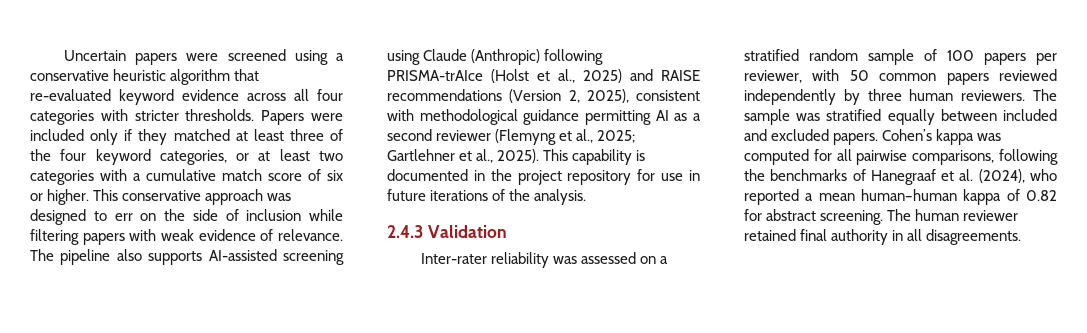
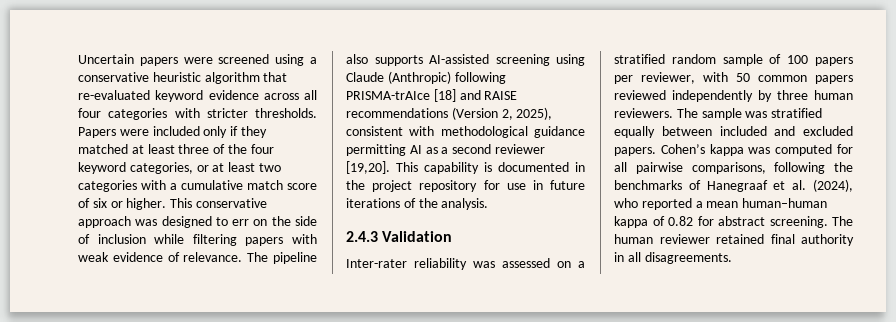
[491,69,622,83] (Holst et al., 2025) -> [433,89,456,102] [18]
[495,129,636,145] [387,149,540,163] (Flemyng et al., 2025; Gartlehner et al., 2025). -> [346,161,390,174] [19,20].

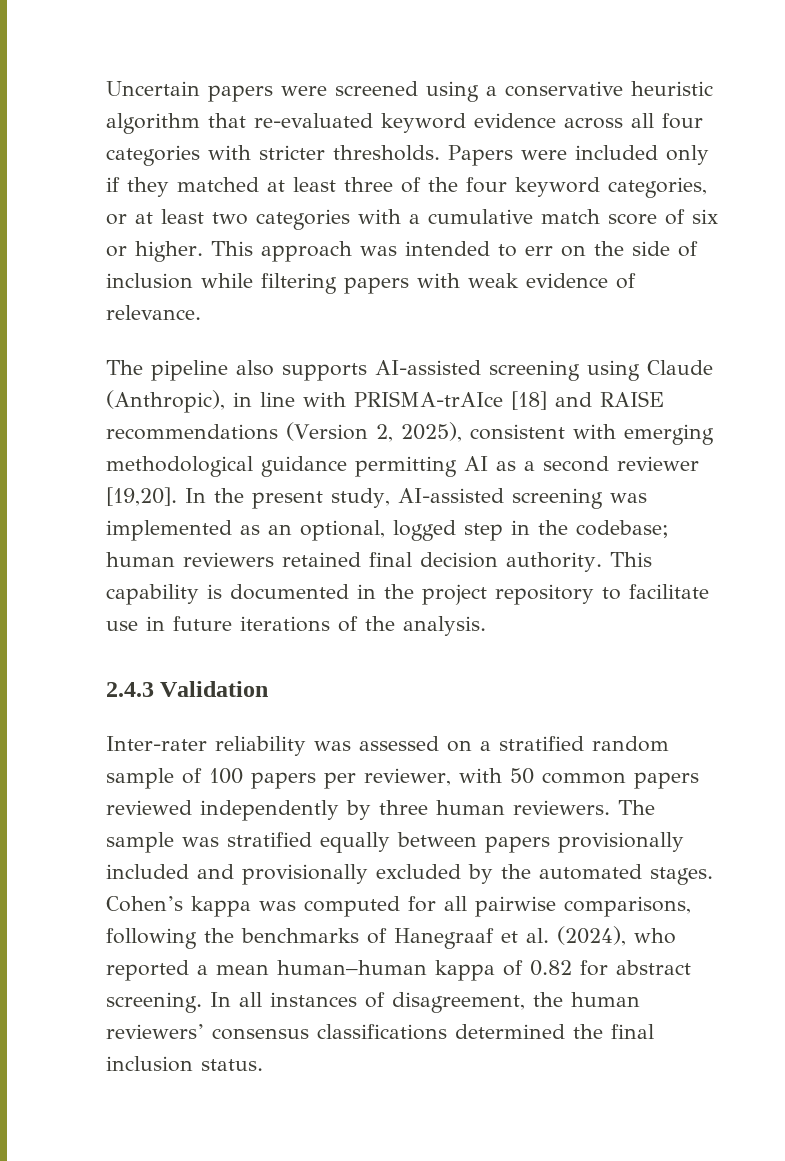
[195,198,267,208] conservative -> (253, 248) none
[161,216,212,228] designed -> [404,241,490,256] intended
(243, 257) none -> (201, 312) //
[387,71,506,84] (Anthropic) following -> [106,390,346,413] (Anthropic), in line with
(435, 131) none -> [623,424,714,445] emerging
(390, 167) none -> [185,488,647,509] [106,520,669,541] [106,552,602,572] In the present study, AI-assisted screening was implemented as an optional, logged step in the codebase; human reviewers retained final decision authority.
[483,180,500,190] for -> [602,584,709,600] to facilitate
[719,126,853,136] [614,147,656,156] included and excluded papers. -> [485,832,684,853] [106,864,713,885] papers provisionally included and provisionally excluded by the automated stages.
[832,216,853,226] [614,234,854,246] [614,252,732,264] The human reviewer retained final authority in all disagreements. -> [210,992,640,1013] [106,1024,654,1040] [106,1056,263,1072] In all instances of disagreement, the human reviewers’ consensus classifications determined the final inclusion status.

